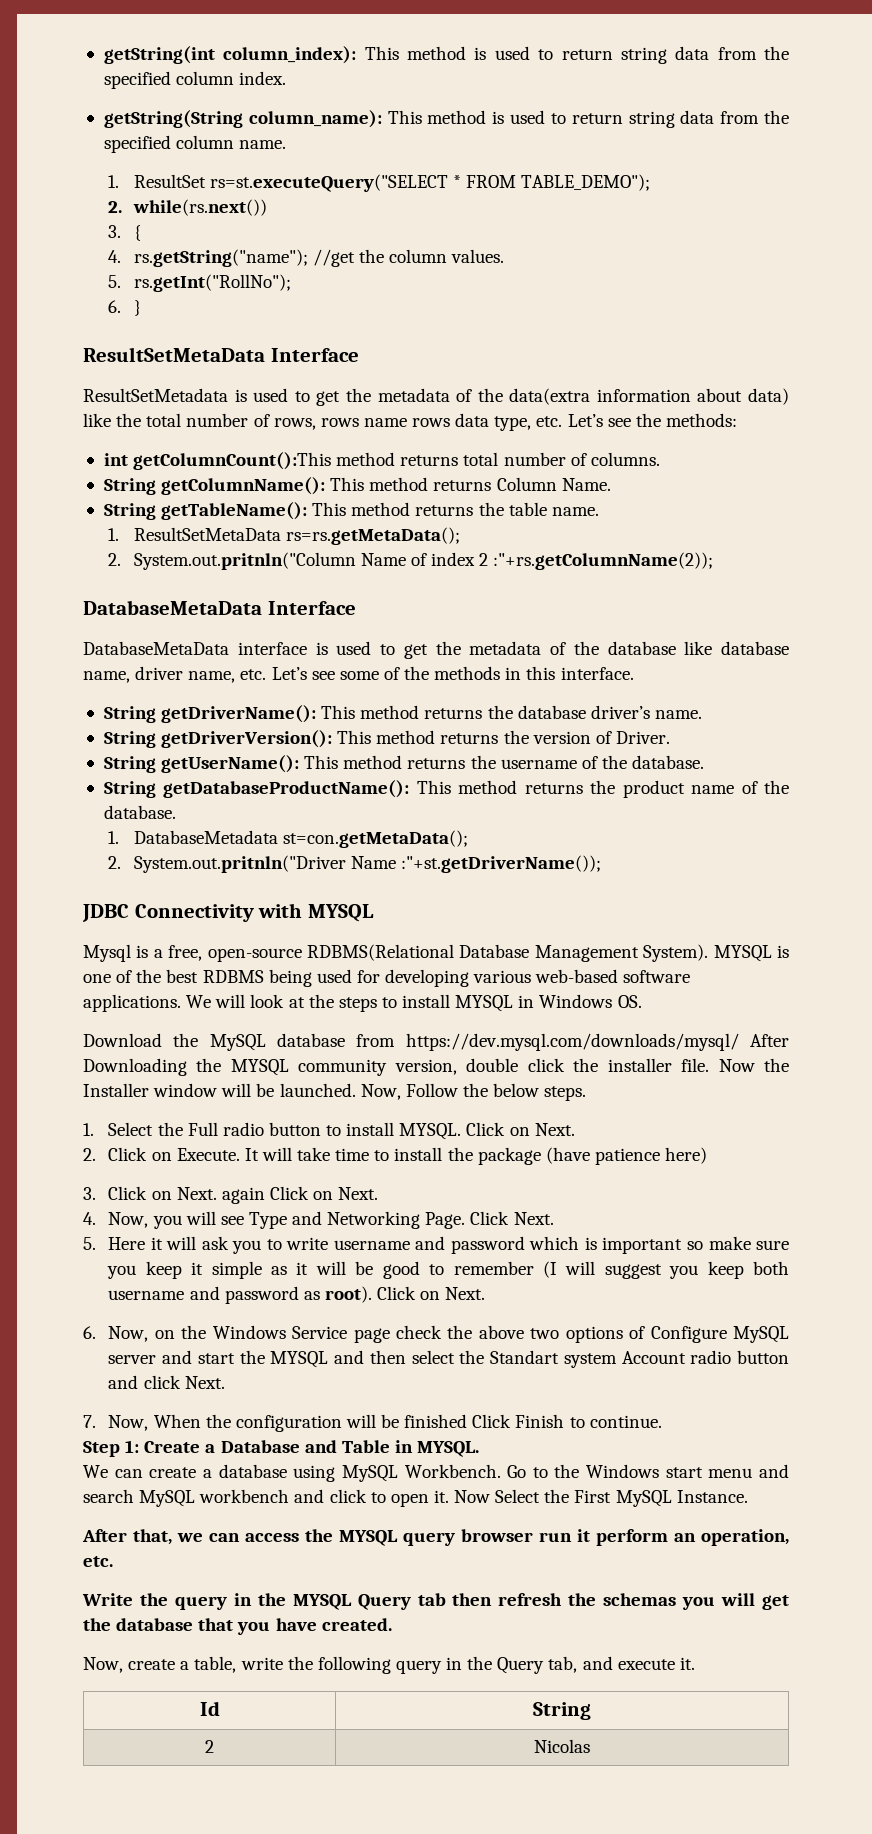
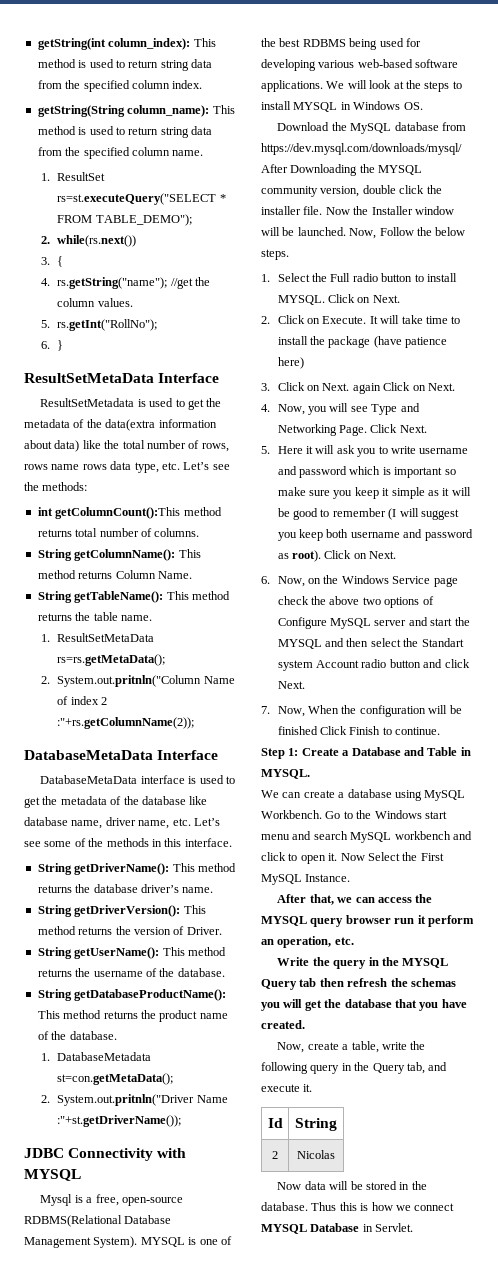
(590, 1746) none -> [277,1181,427,1190] [261,1202,455,1211] [261,1223,414,1234] // Now data will be stored in the database. Thus this is how we connect MYSQL Database in Servlet.

